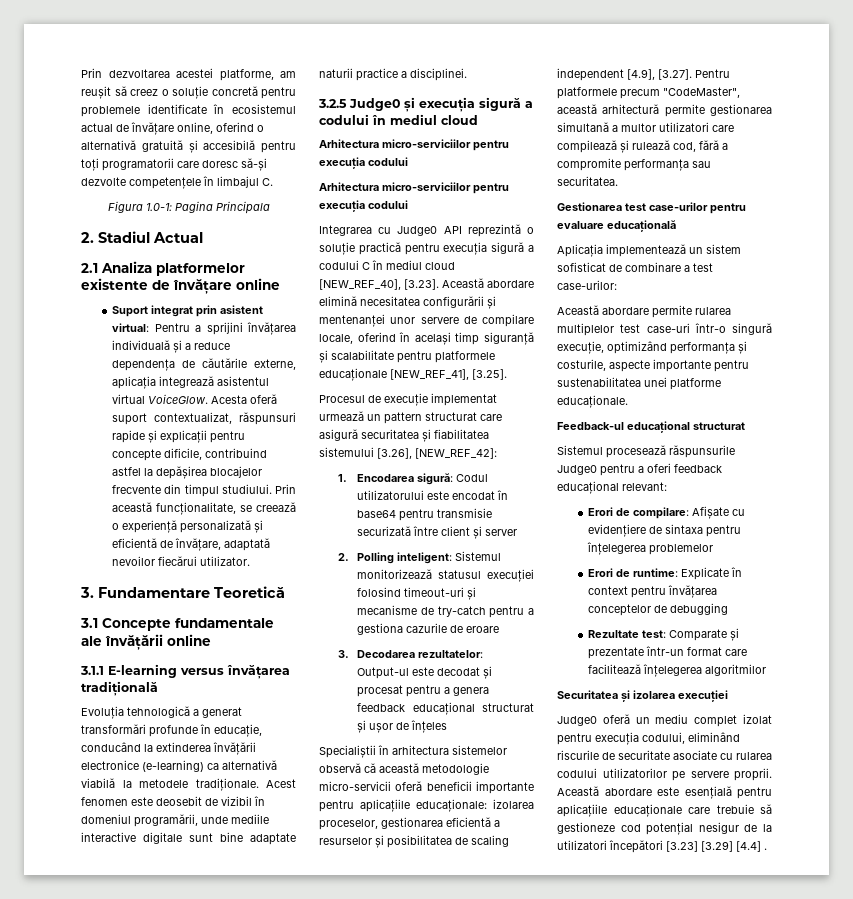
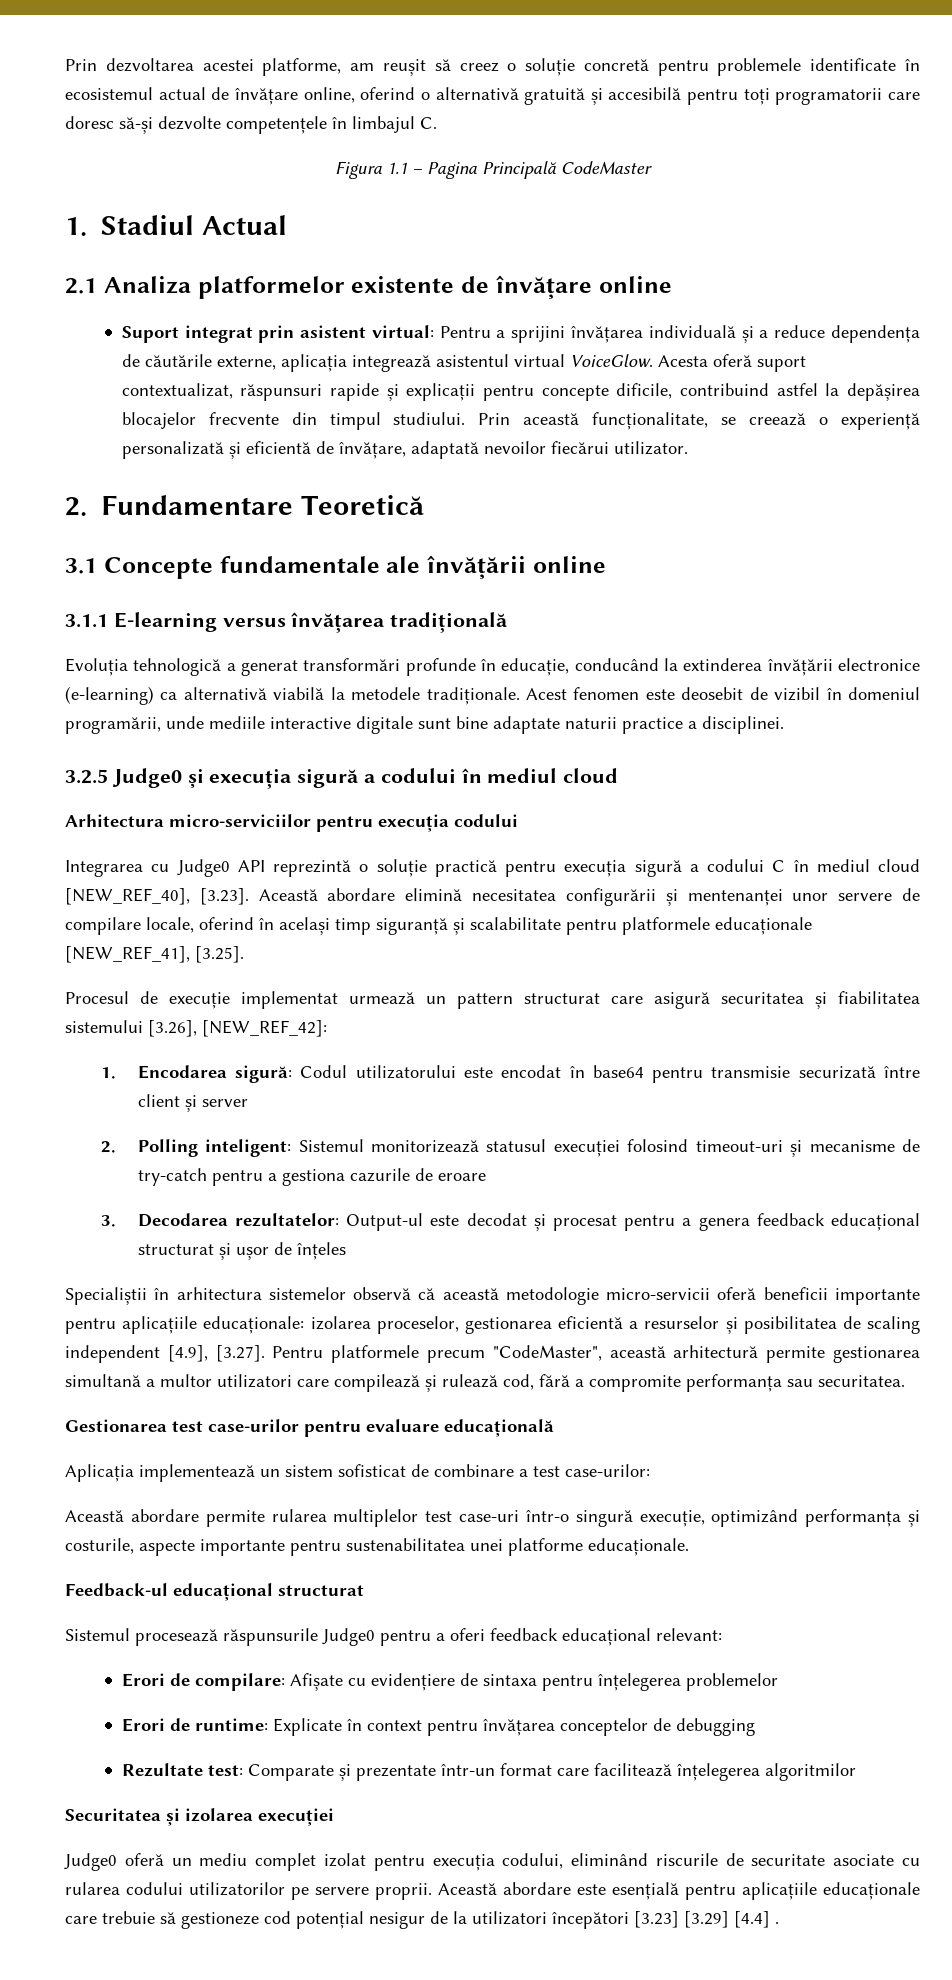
[145,201,270,214] [81,232,94,243] 1.0-1: Pagina Principala // 2. -> [387,161,652,179] [65,217,87,236] 1.1 – Pagina Principală CodeMaster // 1.
[80,587,94,598] 3. -> [65,497,87,516] 2.
[319,182,509,194] [319,200,408,212] // Arhitectura micro-serviciilor pentru execuția codului -> (518, 820) none

